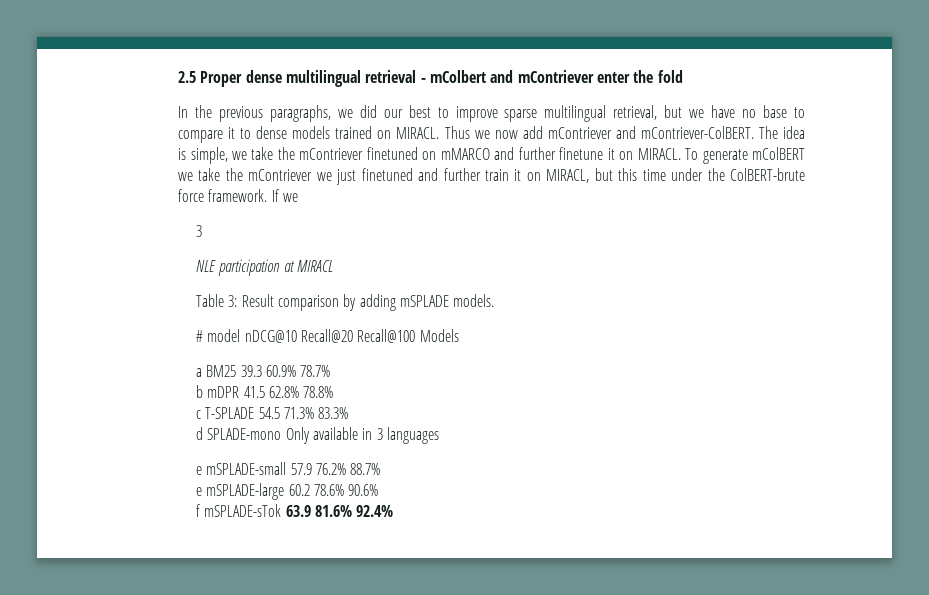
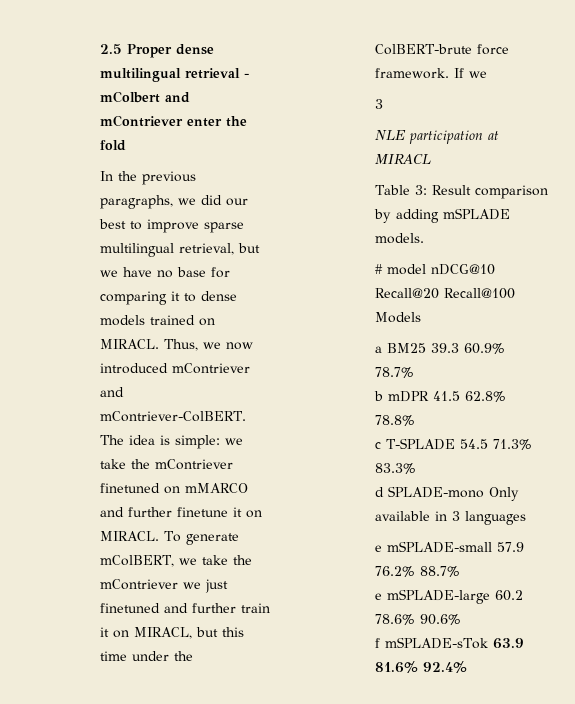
[794,107,806,118] [178,130,224,143] to compare -> [211,267,231,278] [100,291,168,305] for comparing
[444,126,470,139] Thus -> [164,339,199,351] Thus,
[522,126,543,139] add -> [100,363,169,374] introduced
[190,147,228,164] simple, -> [175,435,221,449] simple:
[752,147,805,160] mColBERT -> [100,555,175,567] mColBERT,

